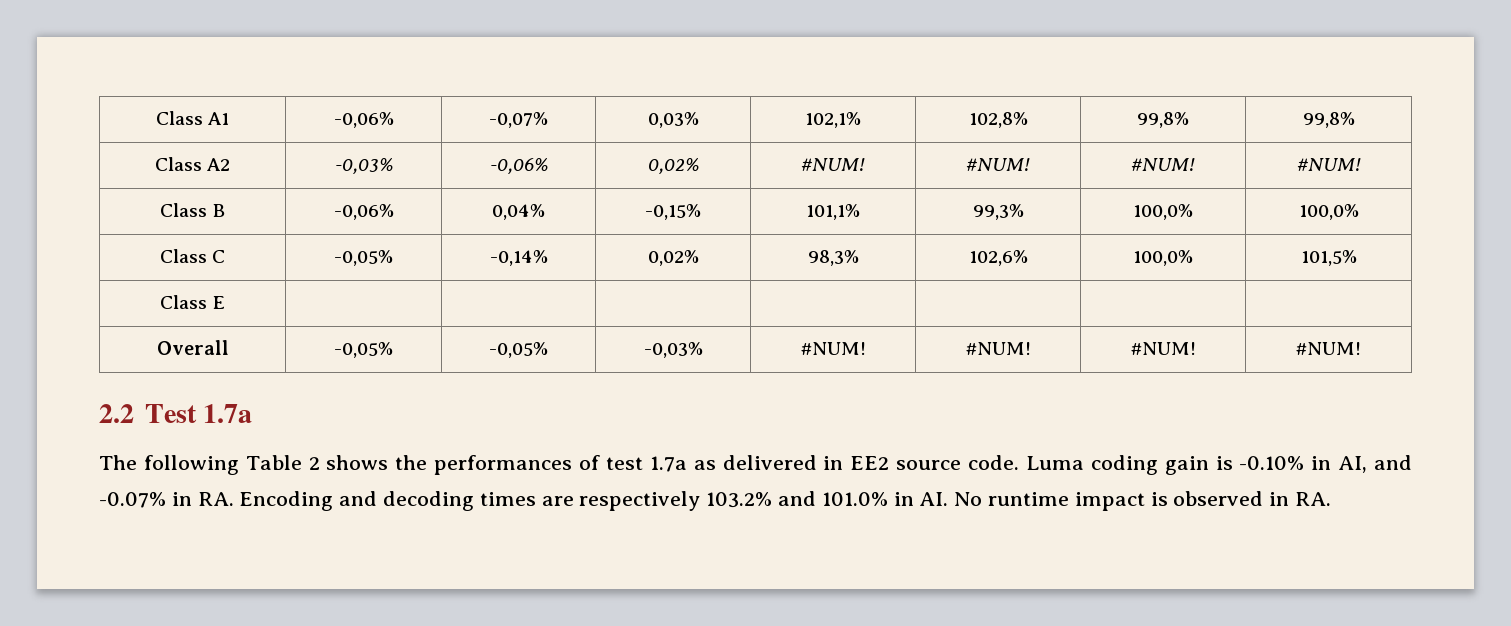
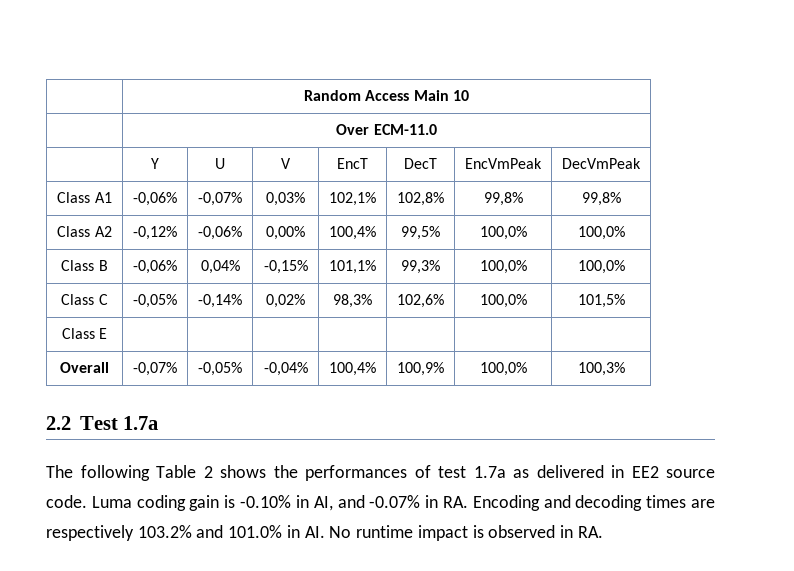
(155, 118) none -> [304,90,469,101] [336,124,437,135] [151,158,159,169] [215,158,225,169] [281,158,291,169] [337,158,368,169] [404,158,437,169] [465,158,542,169] [562,158,641,169] | Random Access Main 10 // | Over ECM-11.0 // | Y | U | V | EncT | DecT | EncVmPeak | DecVmPeak //
[334,158,393,174] [489,158,548,174] [647,158,699,174] [801,158,865,171] [966,158,1030,171] [1131,158,1195,171] [1296,158,1361,171] -0,03% | -0,06% | 0,02% | #NUM! | #NUM! | #NUM! | #NUM! -> [133,226,177,240] [198,226,242,240] [266,226,305,240] [329,226,376,240] [401,226,440,240] [479,226,527,240] [577,226,625,240] -0,12% | -0,06% | 0,00% | 100,4% | 99,5% | 100,0% | 100,0%
[334,342,393,358] [489,342,548,358] [643,342,703,358] [800,342,866,355] [965,342,1031,355] [1130,342,1196,355] [1295,342,1361,355] -0,05% | -0,05% | -0,03% | #NUM! | #NUM! | #NUM! | #NUM! -> [133,362,177,376] [198,362,242,376] [263,362,308,376] [329,362,376,376] [397,362,444,376] [479,362,527,376] [577,362,625,376] -0,07% | -0,05% | -0,04% | 100,4% | 100,9% | 100,0% | 100,3%

